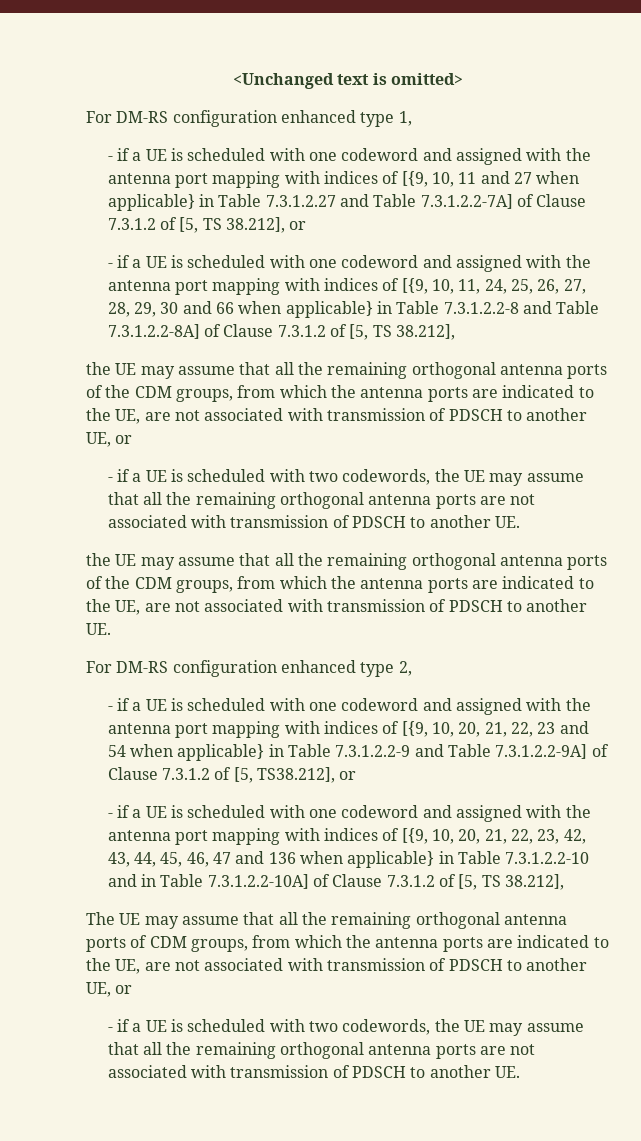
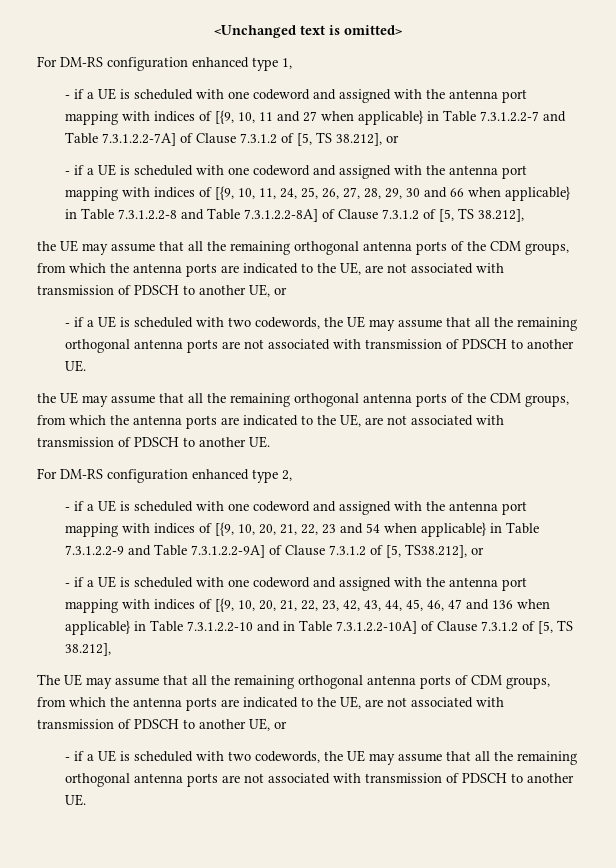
[265,195,336,207] 7.3.1.2.27 -> [480,111,540,122] 7.3.1.2.2-7

